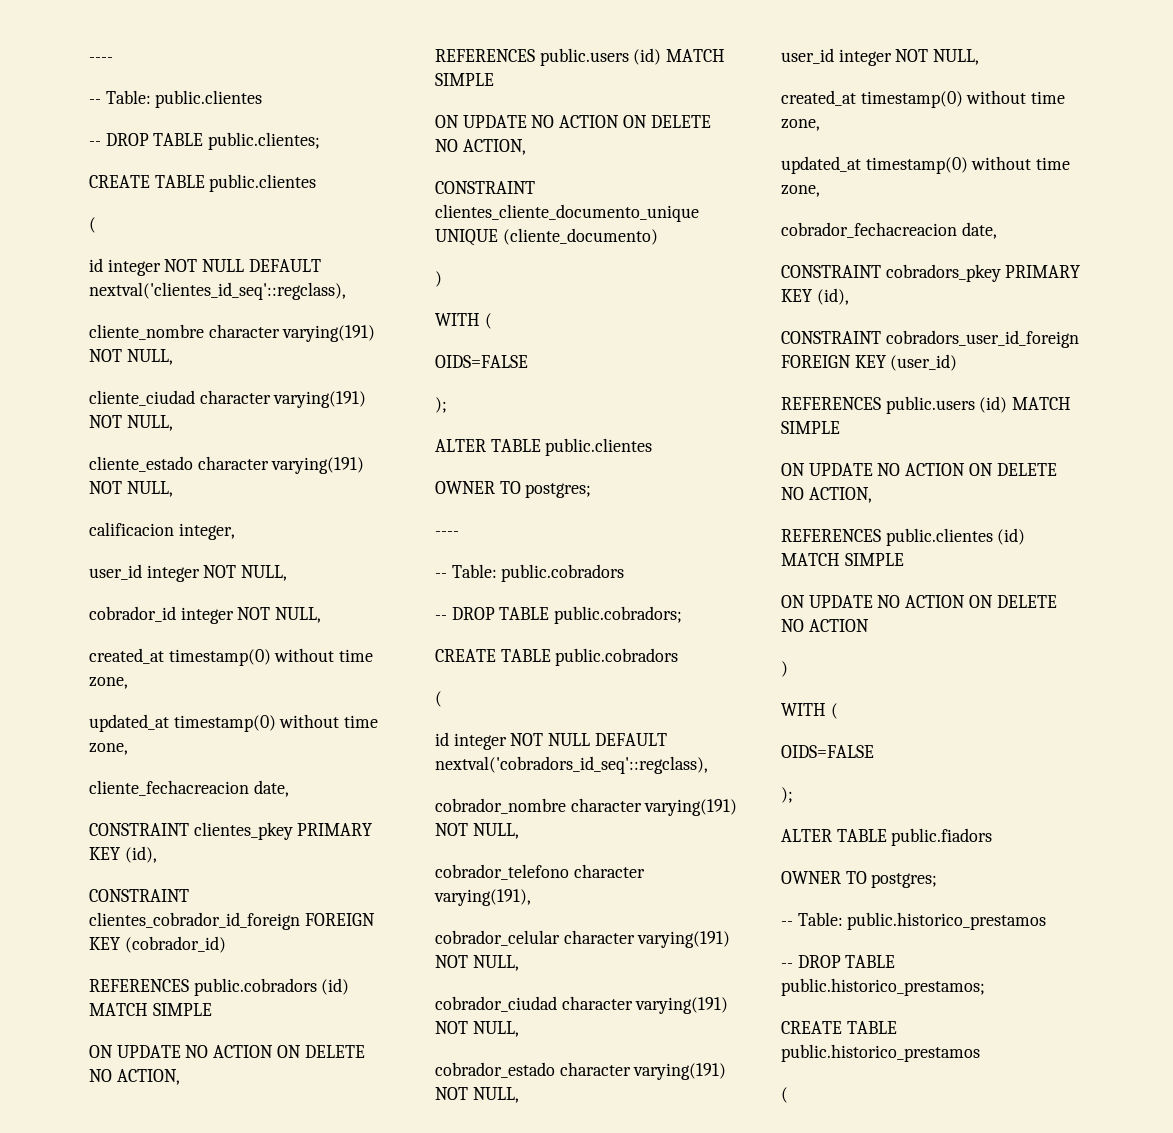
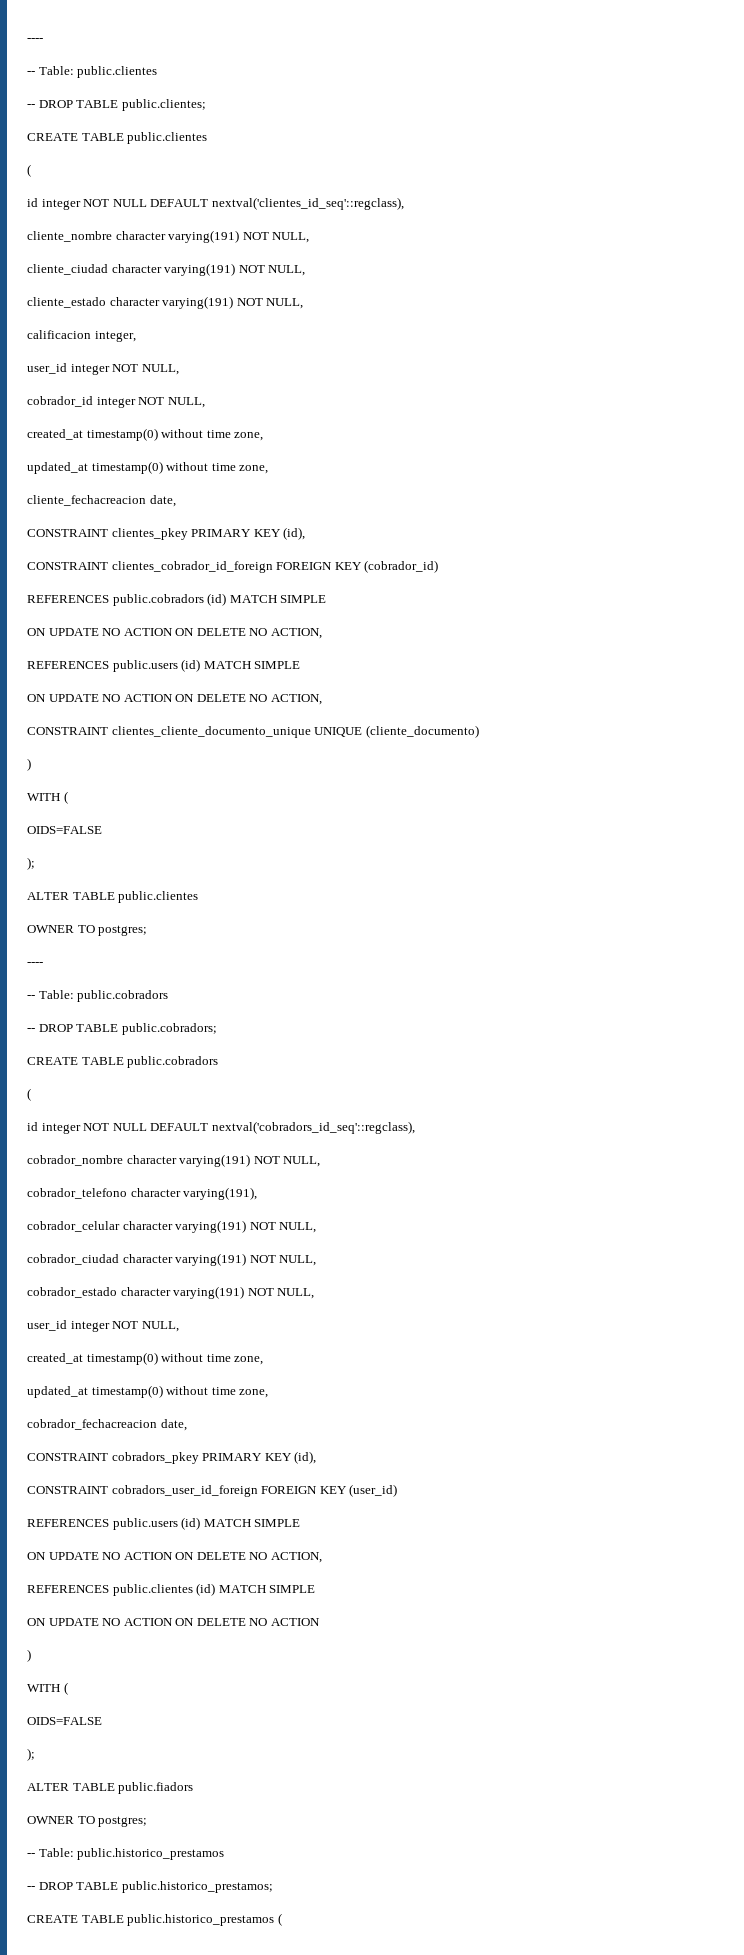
(980, 1053) // -> (275, 1920) none

